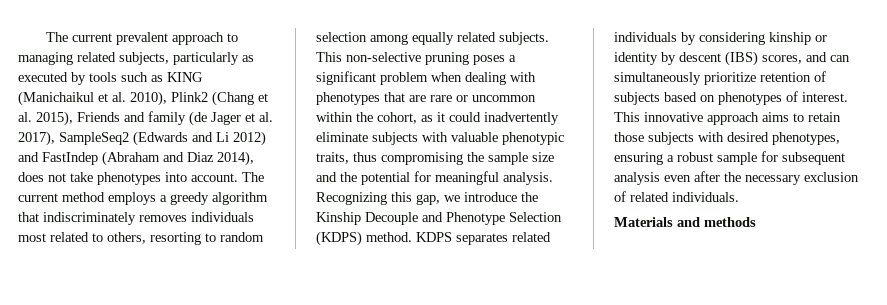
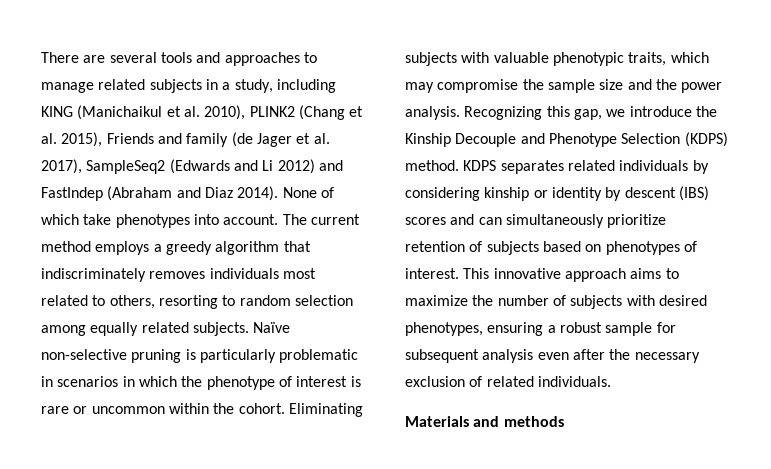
[45,32,238,45] [18,52,254,65] [18,72,163,85] The current prevalent approach to managing related subjects, particularly as executed by tools such as -> [41,52,317,66] [41,79,336,93] There are several tools and approaches to manage related subjects in a study, including
[171,92,208,102] Plink2 -> [249,106,295,117] PLINK2
[217,151,254,166] [18,172,66,182] 2014), does not -> [237,186,334,201] [41,214,79,225] 2014). None of which
[316,52,342,62] This -> [253,322,291,333] Naïve
[473,55,516,65] [316,71,536,85] [316,92,426,105] poses a significant problem when dealing with phenotypes that are -> [185,349,359,363] [41,376,361,390] is particularly problematic in scenarios in which the phenotype of interest is
[377,112,559,125] [316,132,368,142] cohort, as it could inadvertently eliminate -> [238,403,363,417] cohort. Eliminating
[353,152,463,165] thus compromising -> [670,52,709,63] [405,79,519,93] which may compromise
[361,171,499,185] potential for meaningful -> [681,82,723,93] power
[762,55,802,64] scores, -> [405,217,446,225] scores
[808,112,841,122] [614,132,644,142] retain those -> [405,295,566,306] maximize the number of

